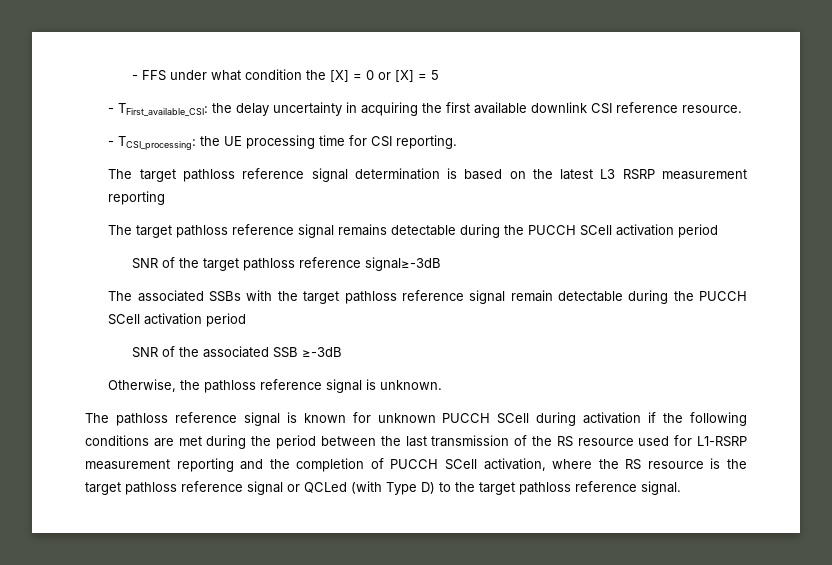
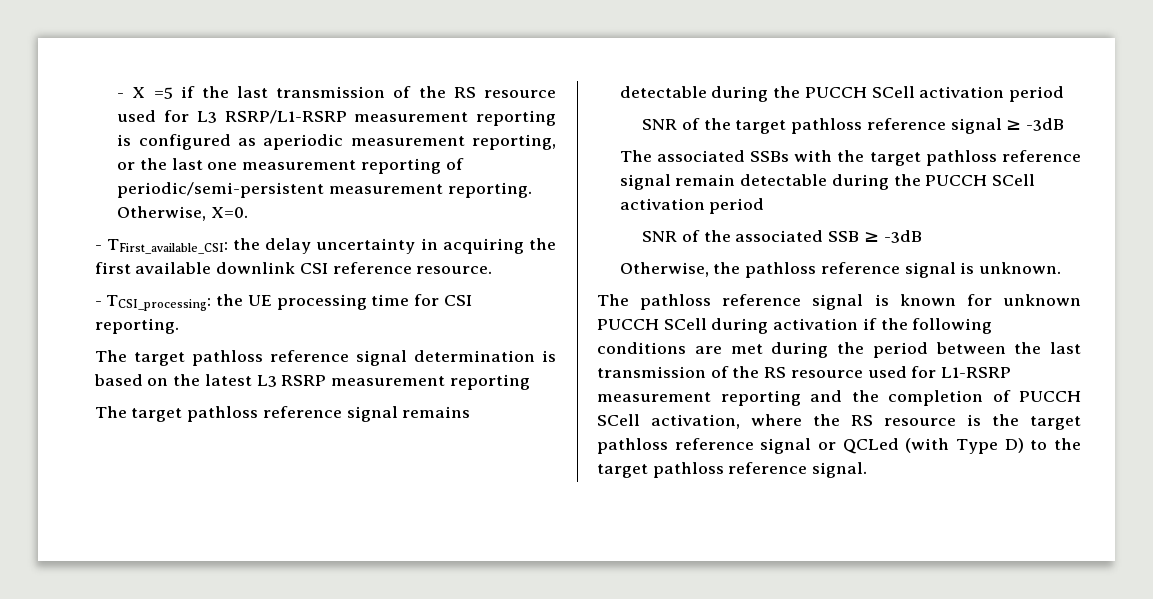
[131,69,439,82] - FFS under what condition the [X] = 0 or [X] = 5 -> [117,86,556,99] [117,110,556,126] [117,134,556,150] [117,158,464,174] [117,182,532,198] [117,206,248,221] - X =5 if the last transmission of the RS resource used for L3 RSRP/L1-RSRP measurement reporting is configured as aperiodic measurement reporting, or the last one measurement reporting of periodic/semi-persistent measurement reporting. Otherwise, X=0.
[364,257,441,271] signal≥-3dB -> [950,118,1065,134] signal ≥ -3dB
[301,347,342,357] ≥-3dB -> [863,230,922,243] ≥ -3dB

